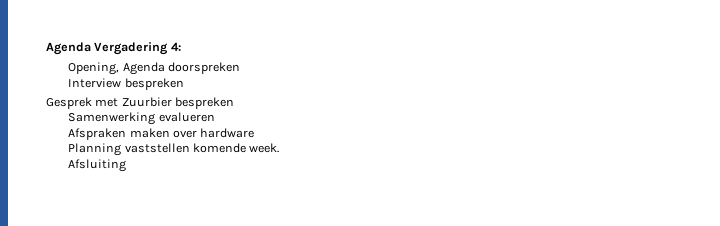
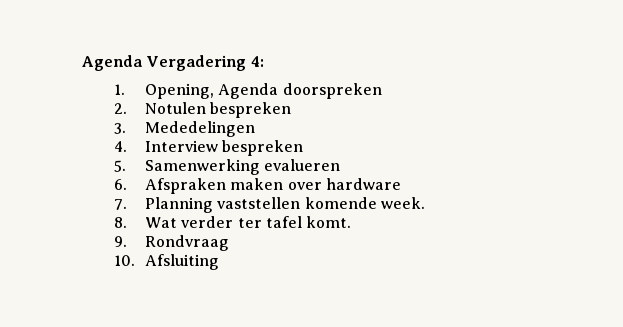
(181, 46) none -> [113,84,125,95] 1.
[68,78,184,90] [46,97,235,109] Interview bespreken // Gesprek met Zuurbier bespreken // -> [113,102,292,118] [113,121,256,137] [113,140,304,156] [113,160,126,172] 2. Notulen bespreken // 3. Mededelingen // 4. Interview bespreken // 5.
(215, 117) none -> [113,179,127,190] 6.
(255, 133) none -> [113,199,127,210] 7.
(280, 148) none -> [113,216,352,228] [113,235,230,251] [113,255,135,266] 8. Wat verder ter tafel komt. // 9. Rondvraag // 10.

